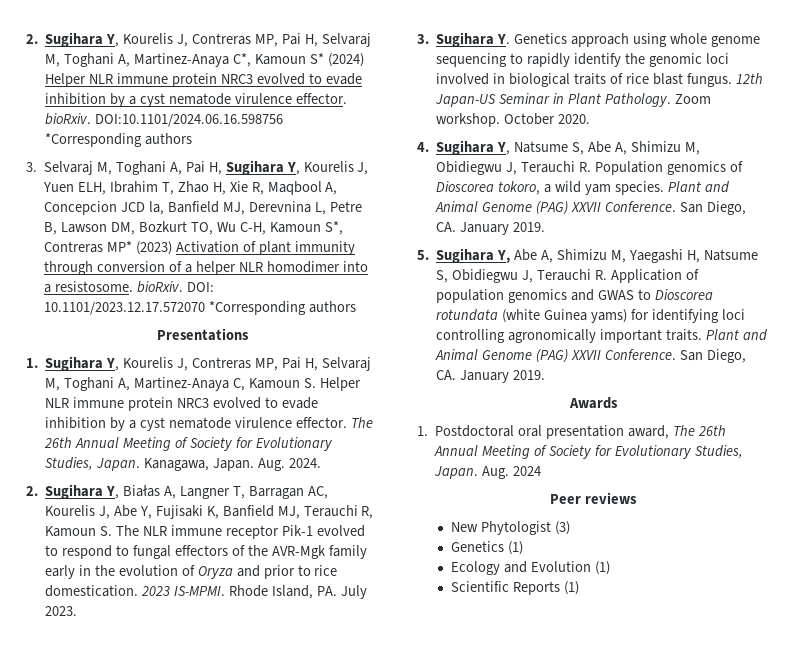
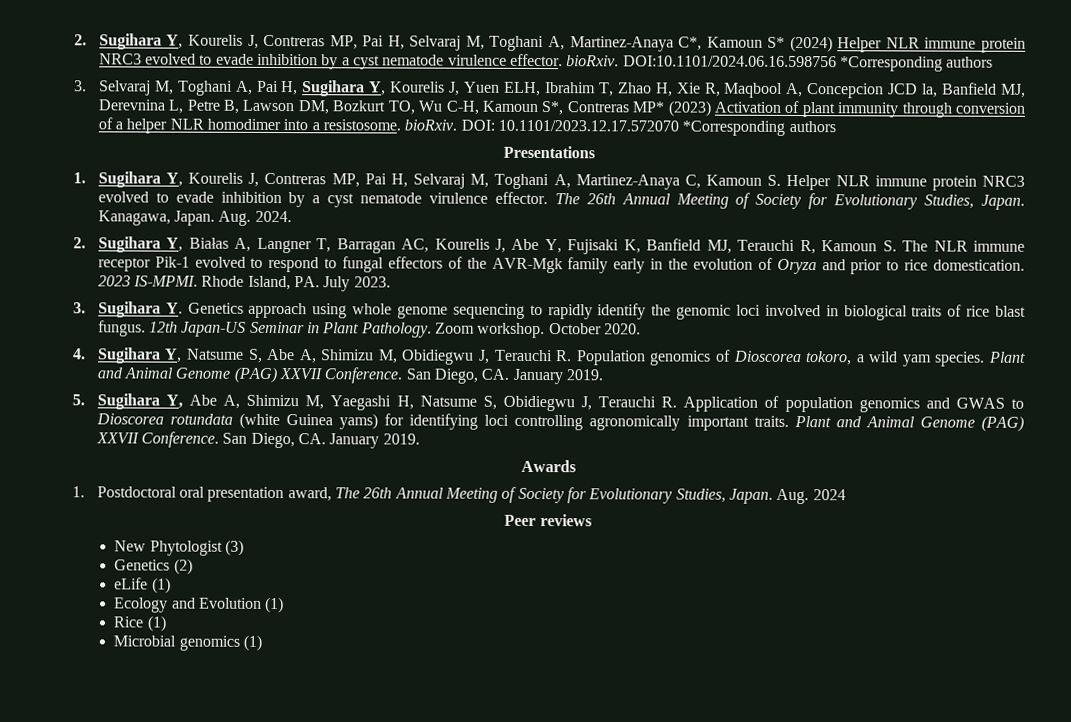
(505, 546) none -> [173,558,193,575] [114,577,149,590] (2) // eLife
[451,581,579,595] Scientific Reports (1) -> [113,615,167,632] [113,634,263,651] Rice (1) // Microbial genomics (1)

